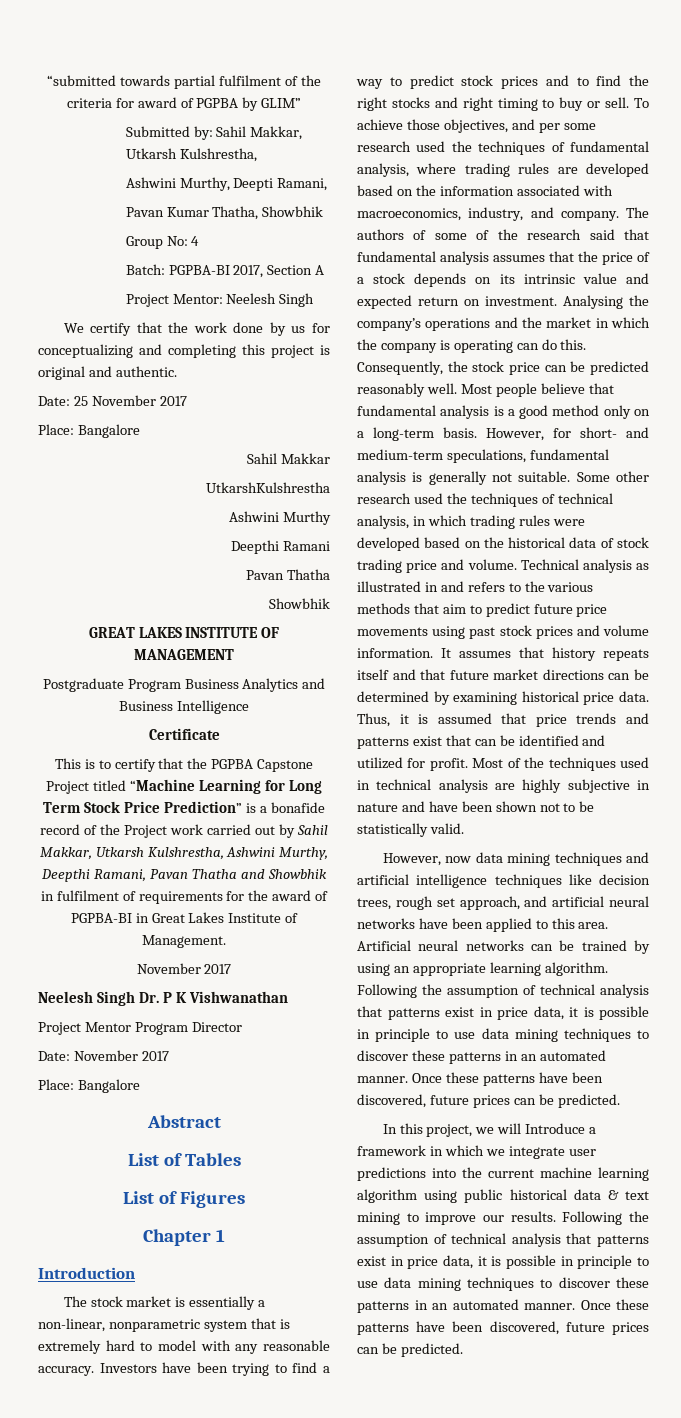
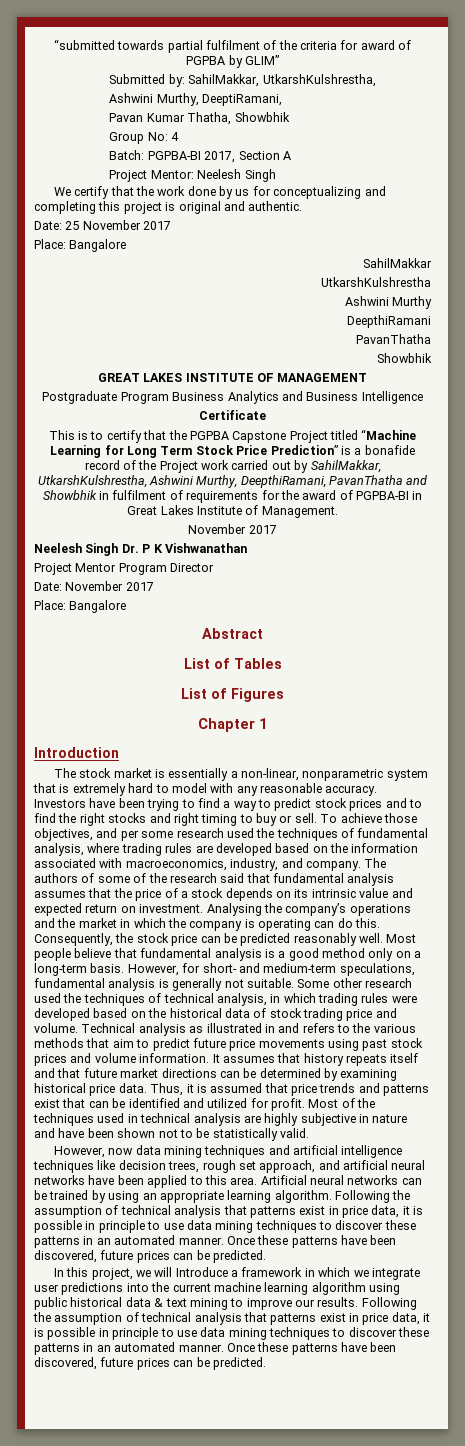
[216,126,303,140] [125,148,257,162] [125,177,328,191] Sahil Makkar, Utkarsh Kulshrestha, // Ashwini Murthy, Deepti Ramani, -> [188,74,376,87] [109,93,283,106] SahilMakkar, UtkarshKulshrestha, // Ashwini Murthy, DeeptiRamani,
[247,453,330,464] Sahil Makkar -> [363,258,432,268] SahilMakkar
[231,540,330,554] [246,569,330,580] Deepthi Ramani // Pavan Thatha -> [347,315,431,328] [356,334,431,344] DeepthiRamani // PavanThatha
[296,825,328,835] [39,847,329,860] [41,869,237,882] Sahil Makkar, Utkarsh Kulshrestha, Ashwini Murthy, Deepthi Ramani, Pavan Thatha -> [310,460,381,473] [37,475,404,488] SahilMakkar, UtkarshKulshrestha, Ashwini Murthy, DeepthiRamani, PavanThatha

